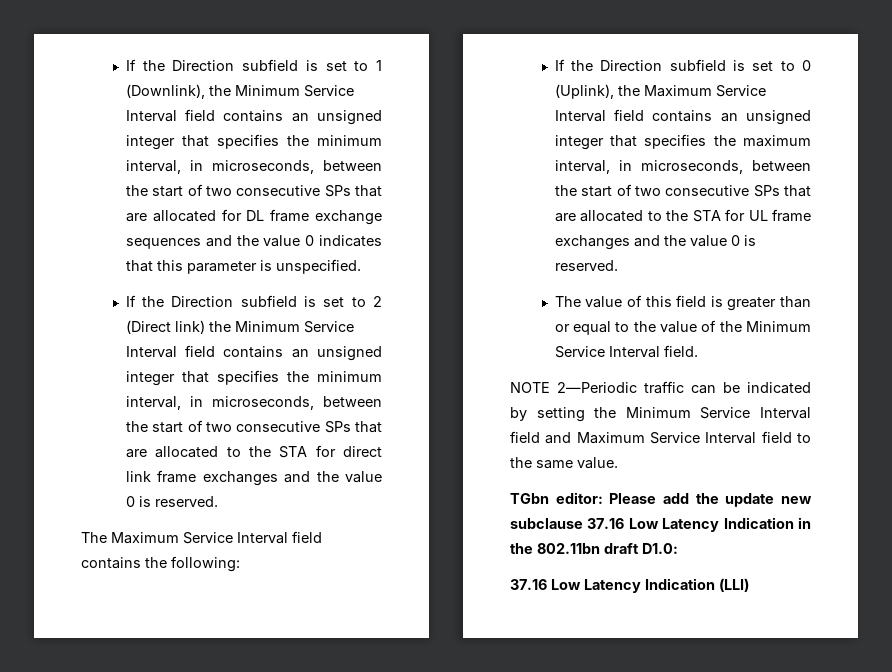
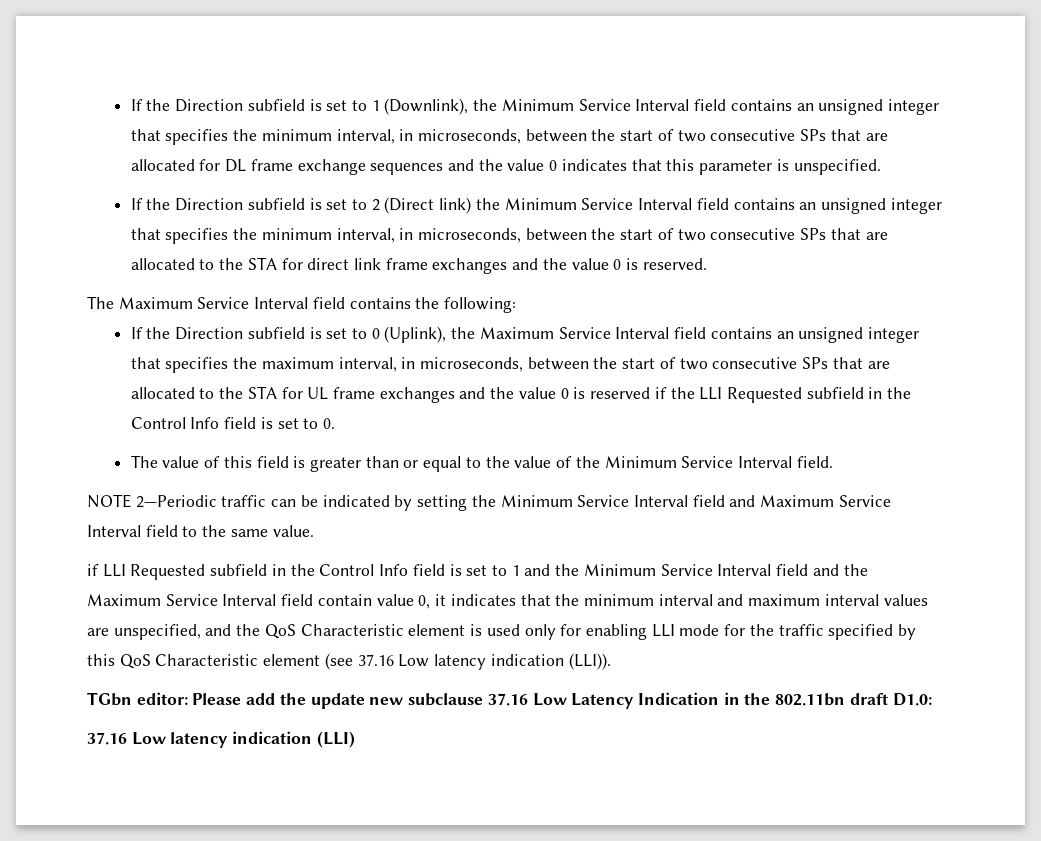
[554,260,618,271] reserved. -> [590,387,912,403] [130,417,336,429] reserved if the LLI Requested subfield in the Control Info field is set to 0.
(618, 463) none -> [87,564,868,580] [87,594,928,609] [87,624,917,640] [87,653,611,670] // if LLI Requested subfield in the Control Info field is set to 1 and the Minimum Service Interval field and the Maximum Service Interval field contain value 0, it indicates that the minimum interval and maximum interval values are unspecified, and the QoS Characteristic element is used only for enabling LLI mode for the traffic specified by this QoS Characteristic element (see 37.16 Low latency indication (LLI)).
[584,578,715,593] Latency Indication -> [170,731,313,748] latency indication

